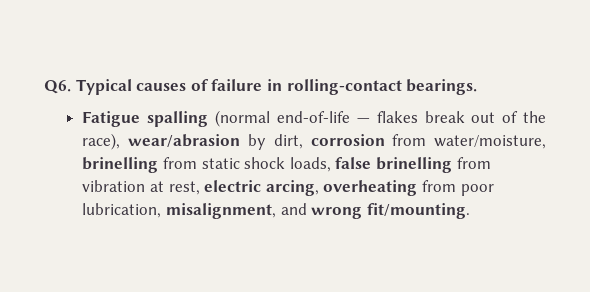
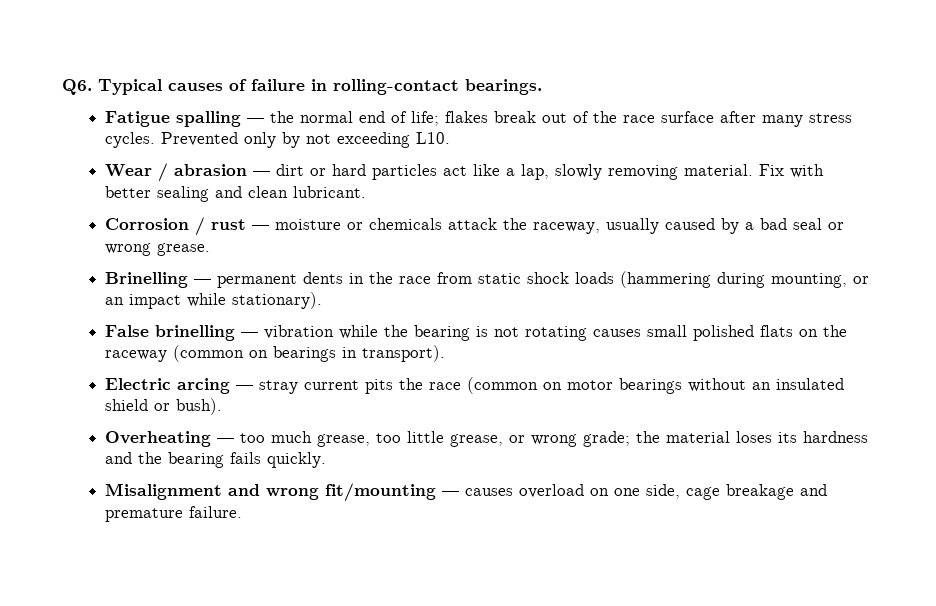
[215,110,370,127] (normal end-of-life — -> [247,111,440,126] — the normal end of life;
[82,133,546,150] [82,157,491,173] [82,180,494,196] [82,203,470,219] race), wear/abrasion by dirt, corrosion from water/moisture, brinelling from static shock loads, false brinelling from vibration at rest, electric arcing, overheating from poor lubrication, misalignment, and wrong fit/mounting. -> [623,111,853,127] [105,132,451,148] [105,163,825,182] [105,186,367,202] [105,217,845,236] [105,243,211,256] [105,271,870,288] [105,292,323,309] [105,325,848,341] [105,345,446,362] [105,377,845,394] [105,398,223,415] [105,431,869,447] [105,452,327,468] [105,483,828,502] [105,506,243,522] race surface after many stress cycles. Prevented only by not exceeding L10. // Wear / abrasion — dirt or hard particles act like a lap, slowly removing material. Fix with better sealing and clean lubricant. // Corrosion / rust — moisture or chemicals attack the raceway, usually caused by a bad seal or wrong grease. // Brinelling — permanent dents in the race from static shock loads (hammering during mounting, or an impact while stationary). // False brinelling — vibration while the bearing is not rotating causes small polished flats on the raceway (common on bearings in transport). // Electric arcing — stray current pits the race (common on motor bearings without an insulated shield or bush). // Overheating — too much grease, too little grease, or wrong grade; the material loses its hardness and the bearing fails quickly. // Misalignment and wrong fit/mounting — causes overload on one side, cage breakage and premature failure.

